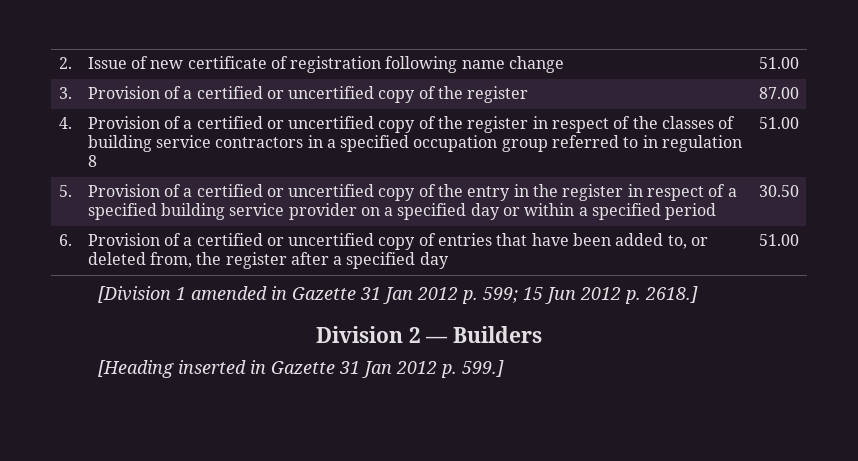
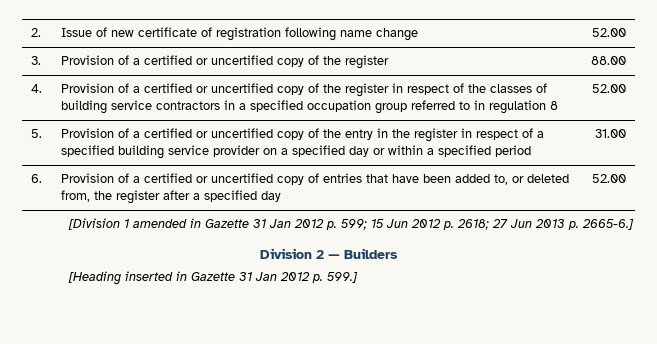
[759,57,800,69] 51.00 -> [591,28,626,37] 52.00
[759,87,800,99] 87.00 -> [590,56,626,65] 88.00
[759,117,800,129] 51.00 -> [591,84,626,93] 52.00
[759,185,800,197] 30.50 -> [594,129,626,138] 31.00
[759,234,800,246] 51.00 -> [591,174,626,183] 52.00
[645,286,699,303] 2618.] -> [456,219,634,230] 2618; 27 Jun 2013 p. 2665-6.]

